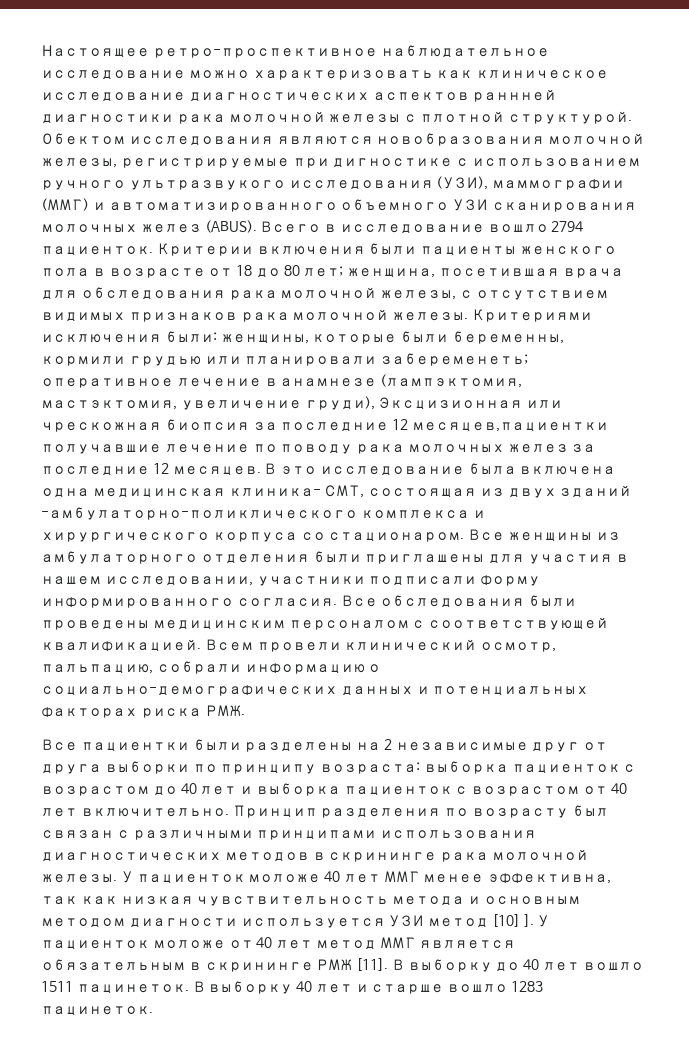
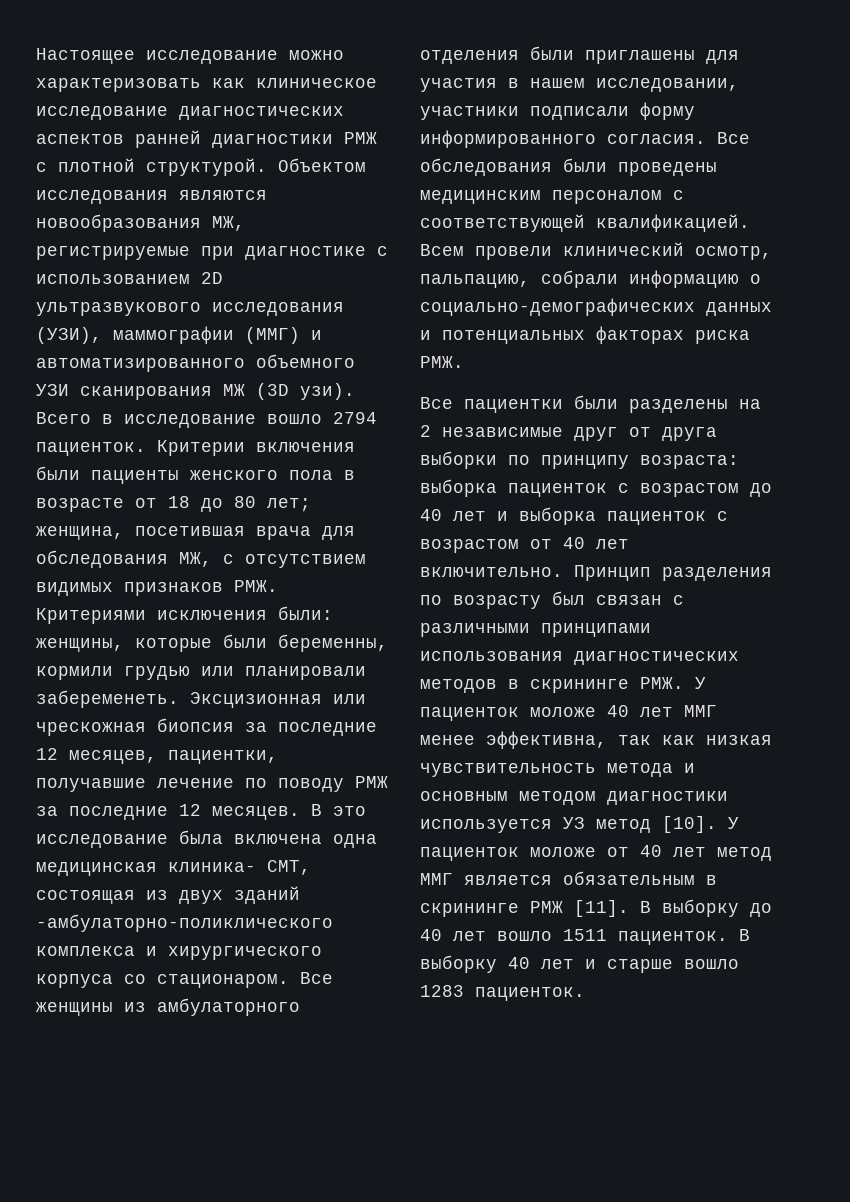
[152,45,549,58] ретро-проспективное наблюдательное -> (135, 56) none
[472,89,557,102] [41,111,401,124] раннней диагностики рака молочной железы -> [135,130,377,148] ранней диагностики РМЖ
[41,133,125,145] Обектом -> [278,158,366,172] Объектом
[376,133,645,146] [41,158,117,168] новобразования молочной железы, -> [36,214,245,232] новообразования МЖ,
[332,158,453,168] дигностике -> [245,246,366,260] диагностике
[41,180,285,190] ручного ультразвукого -> [201,272,223,284] [36,302,201,316] 2D ультразвукового
[41,220,257,233] молочных желез (ABUS). -> [223,383,355,400] МЖ (3D узи).
[228,287,457,300] рака молочной железы, -> [179,552,212,567] МЖ,
[240,309,469,322] рака молочной железы. -> [234,580,278,592] РМЖ.
[380,353,529,366] [41,374,523,388] [41,396,375,410] забеременеть; оперативное лечение в анамнезе (лампэктомия, мастэктомия, увеличение груди), -> [36,690,179,708] забеременеть.
[411,422,608,432] месяцев,пациентки -> [69,750,278,764] месяцев, пациентки,
[356,444,568,454] рака молочных желез -> [355,776,388,788] РМЖ
[440,849,588,862] [41,874,117,883] рака молочной железы. -> [640,677,684,689] РМЖ.
[128,914,534,928] диагности используется УЗИ метод [10] ]. -> [607,791,728,805] [420,816,717,833] диагностики используется УЗ метод [10].
[76,984,189,994] пацинеток. -> [618,931,728,945] пациенток.
[41,1006,153,1016] пацинеток. -> [475,987,585,1001] пациенток.

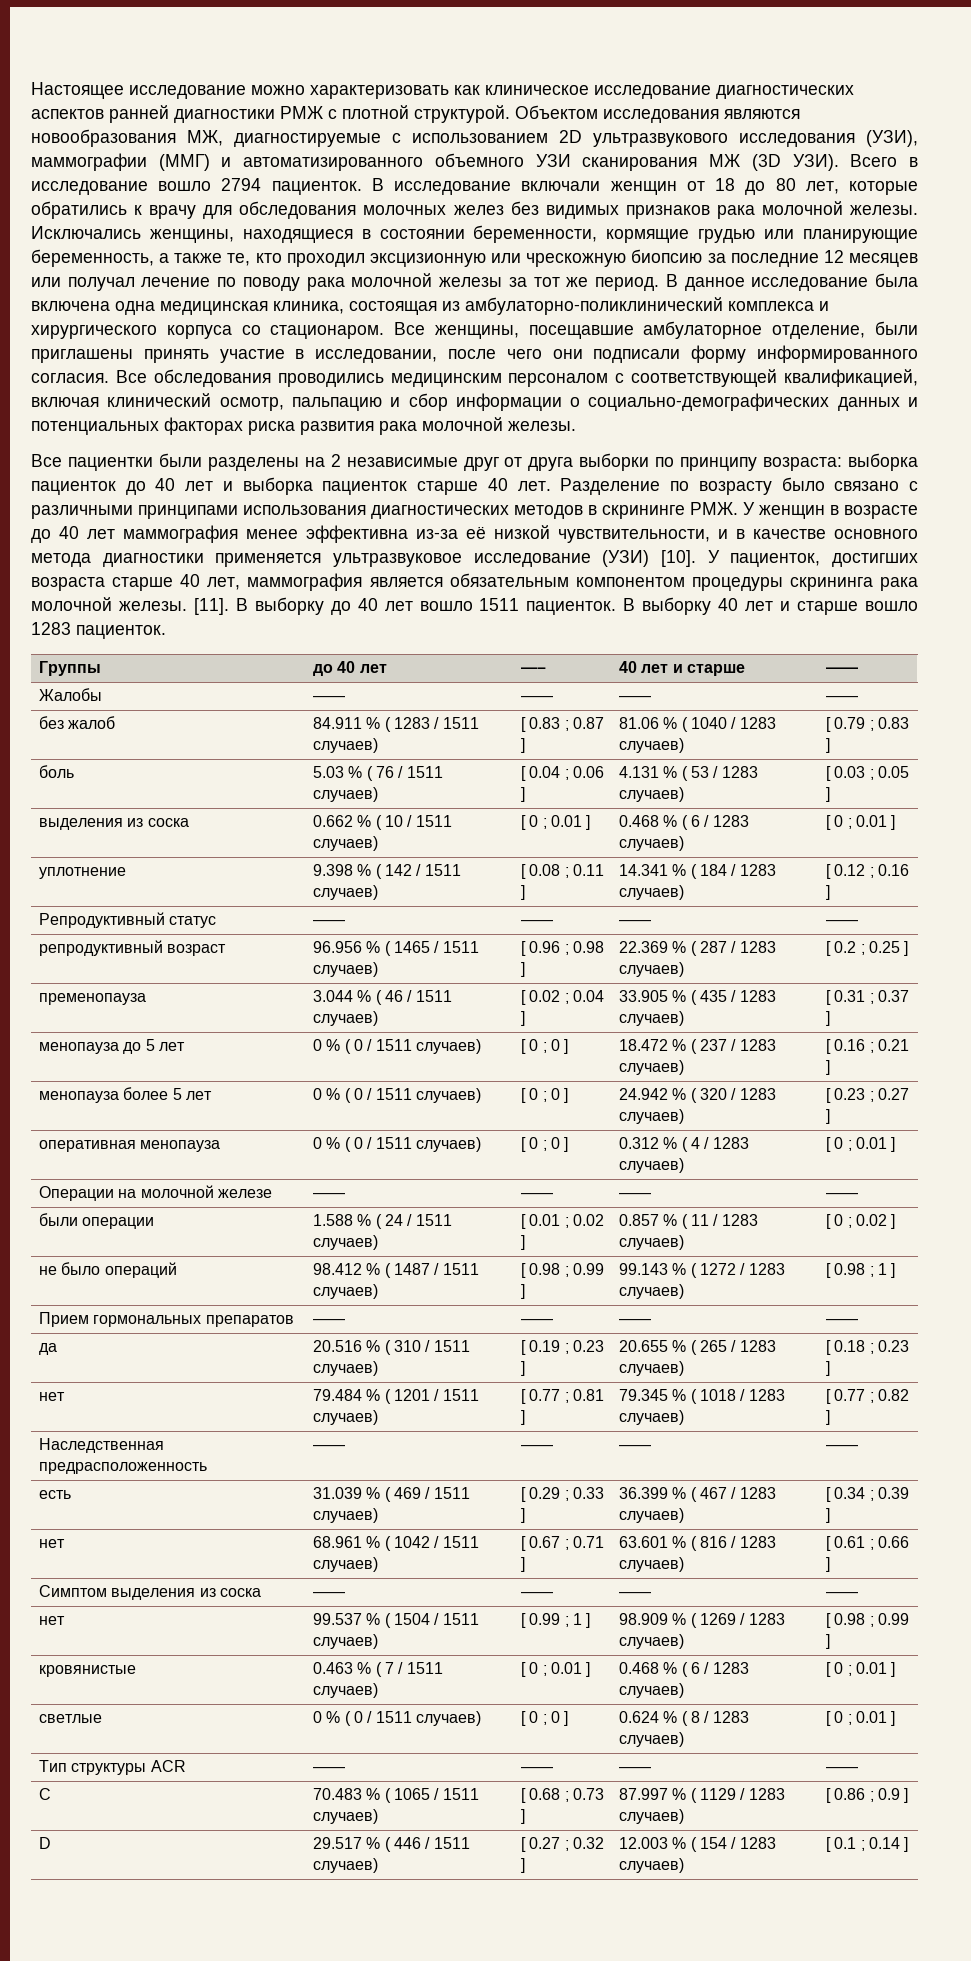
[36,246,366,260] регистрируемые при диагностике -> [234,133,381,147] диагностируемые
[300,383,355,400] узи). -> [792,154,839,171] УЗИ).
[157,440,355,456] [36,466,355,484] [36,496,311,512] [36,526,355,540] [36,550,366,568] [36,580,278,596] [36,606,333,624] [36,634,388,652] [36,666,366,680] [36,690,366,708] [36,718,377,736] [36,748,278,764] [36,776,388,792] [36,804,366,820] Критерии включения были пациенты женского пола в возрасте от 18 до 80 лет; женщина, посетившая врача для обследования МЖ, с отсутствием видимых признаков РМЖ. Критериями исключения были: женщины, которые были беременны, кормили грудью или планировали забеременеть. Эксцизионная или чрескожная биопсия за последние 12 месяцев, пациентки, получавшие лечение по поводу РМЖ за последние 12 месяцев. В это -> [371,178,919,195] [31,201,919,219] [31,225,919,243] [31,249,919,267] [31,273,745,291] В исследование включали женщин от 18 до 80 лет, которые обратились к врачу для обследования молочных желез без видимых признаков рака молочной железы. Исключались женщины, находящиеся в состоянии беременности, кормящие грудью или планирующие беременность, а также те, кто проходил эксцизионную или чрескожную биопсию за последние 12 месяцев или получал лечение по поводу рака молочной железы за тот же период. В данное
[168,860,311,875] [36,886,300,904] [36,914,333,932] клиника- СМТ, состоящая из двух зданий -амбулаторно-поликлического -> [273,297,723,315] клиника, состоящая из амбулаторно-поликлинический
[36,998,300,1016] [420,46,739,64] [420,78,739,92] [420,106,519,120] женщины из амбулаторного отделения были приглашены для участия в нашем исследовании, участники -> [434,321,919,339] [31,349,583,363] женщины, посещавшие амбулаторное отделение, были приглашены принять участие в исследовании, после чего они
[563,158,717,176] были проведены -> [277,373,384,387] проводились
[596,214,750,232] [420,242,772,260] [420,270,739,288] квалификацией. Всем провели клинический осмотр, пальпацию, собрали информацию -> [784,369,918,387] [31,393,562,411] квалификацией, включая клинический осмотр, пальпацию и сбор информации
[420,356,464,368] РМЖ. -> [300,417,576,435] развития рака молочной железы.
[618,483,739,497] с возрастом -> (116, 488) none
[717,511,728,521] [420,537,629,553] [420,565,772,581] [420,591,662,609] с возрастом от 40 лет включительно. Принцип разделения по возрасту был связан -> [417,477,900,495] старше 40 лет. Разделение по возрасту было связано
[420,705,717,721] [420,731,772,749] [420,763,695,777] [420,791,728,805] [420,816,739,833] [420,845,772,861] [420,871,717,885] [420,901,563,917] пациенток моложе 40 лет ММГ менее эффективна, так как низкая чувствительность метода и основным методом диагностики используется УЗ метод [10]. У пациенток моложе от 40 лет метод ММГ является обязательным в скрининге РМЖ -> [759,505,918,519] [31,525,918,543] [31,550,918,567] [31,573,919,591] [31,597,187,611] женщин в возрасте до 40 лет маммография менее эффективна из-за её низкой чувствительности, и в качестве основного метода диагностики применяется ультразвуковое исследование (УЗИ) [10]. У пациенток, достигших возраста старше 40 лет, маммография является обязательным компонентом процедуры скрининга рака молочной железы.
(585, 994) none -> [39,661,102,676] [313,661,387,676] [521,667,547,673] [619,661,745,676] [826,667,859,673] [39,688,103,701] [313,696,346,701] [521,696,554,701] [619,696,652,701] [826,696,859,701] [39,716,116,729] [313,717,479,732] [313,738,379,753] [521,717,604,732] [521,738,526,753] [619,717,776,732] [619,738,685,753] [826,717,909,732] [826,738,831,753] [39,765,75,778] [313,766,443,781] [313,787,379,802] [521,766,604,781] [521,787,526,802] [619,766,758,781] [619,787,685,802] [826,766,909,781] [826,787,831,802] [39,818,189,830] [313,815,452,830] [313,836,379,851] [521,815,591,830] [619,815,749,830] [619,836,685,851] [826,815,896,830] [39,867,127,879] [313,864,461,879] [313,885,379,900] [521,864,604,879] [521,885,526,900] [619,864,776,879] [619,885,685,900] [826,864,909,879] [826,885,831,900] [39,912,217,928] [313,920,346,925] [521,920,554,925] [619,920,652,925] [826,920,859,925] [39,940,227,956] [313,941,479,956] [313,962,379,977] [521,941,604,956] [521,962,526,977] [619,941,776,956] [619,962,685,977] [826,941,909,956] [39,993,147,1005] [313,990,452,1005] [313,1011,379,1026] [521,990,604,1005] [521,1011,526,1026] [619,990,776,1005] [619,1011,685,1026] [826,990,909,1005] [826,1011,831,1026] [39,1039,185,1054] [313,1039,481,1054] [521,1039,569,1054] [619,1039,776,1054] [619,1060,685,1075] [826,1039,909,1054] [826,1060,831,1075] [39,1087,212,1103] [313,1088,481,1103] [521,1088,569,1103] [619,1088,776,1103] [619,1109,685,1124] [826,1088,909,1103] [826,1109,831,1124] [39,1140,221,1152] [313,1137,481,1152] [521,1137,569,1152] [619,1137,749,1152] [619,1158,685,1173] [826,1137,896,1152] [39,1185,272,1201] [313,1193,346,1198] [521,1193,554,1198] [619,1193,652,1198] [826,1193,859,1198] [39,1213,155,1229] [313,1214,452,1229] [313,1235,379,1250] [521,1214,604,1229] [521,1235,526,1250] [619,1214,758,1229] [619,1235,685,1250] [826,1214,896,1229] [39,1262,177,1278] [313,1263,479,1278] [313,1284,379,1299] [521,1263,604,1278] [521,1284,526,1299] [619,1263,785,1278] [619,1284,685,1299] [826,1263,896,1278] [39,1312,294,1327] [313,1319,346,1324] [521,1319,554,1324] [619,1319,652,1324] [826,1319,859,1324] [39,1343,58,1355] [313,1340,470,1355] [313,1361,379,1376] [521,1340,604,1355] [521,1361,526,1376] [619,1340,776,1355] [619,1361,685,1376] [826,1340,909,1355] [826,1361,831,1376] [39,1392,66,1401] [313,1389,479,1404] [313,1410,379,1425] [521,1389,604,1404] [521,1410,526,1425] [619,1389,785,1404] [619,1410,685,1425] [826,1389,909,1404] [826,1410,831,1425] [39,1438,165,1453] [39,1462,208,1474] [313,1445,346,1450] [521,1445,554,1450] [619,1445,652,1450] [826,1445,859,1450] [39,1490,72,1499] [313,1487,470,1502] [313,1508,379,1523] [521,1487,604,1502] [521,1508,526,1523] [619,1487,776,1502] [619,1508,685,1523] [826,1487,909,1502] [826,1508,831,1523] [39,1539,66,1548] [313,1536,479,1551] [313,1557,379,1572] [521,1536,604,1551] [521,1557,526,1572] [619,1536,776,1551] [619,1557,685,1572] [826,1536,909,1551] [826,1557,831,1572] [39,1585,261,1600] [313,1592,346,1597] [521,1592,554,1597] [619,1592,652,1597] [826,1592,859,1597] [39,1616,66,1625] [313,1613,479,1628] [313,1634,379,1649] [521,1613,591,1628] [619,1613,785,1628] [619,1634,685,1649] [826,1613,909,1628] [826,1634,831,1649] [39,1665,137,1677] [313,1662,443,1677] [313,1683,379,1698] [521,1662,591,1677] [619,1662,749,1677] [619,1683,685,1698] [826,1662,896,1677] [39,1714,103,1723] [313,1711,481,1726] [521,1711,569,1726] [619,1711,749,1726] [619,1732,685,1747] [826,1711,896,1726] [39,1760,186,1775] [313,1767,346,1772] [521,1767,554,1772] [619,1767,652,1772] [826,1767,859,1772] [39,1788,52,1800] [313,1788,479,1803] [313,1809,379,1824] [521,1788,604,1803] [521,1809,526,1824] [619,1788,785,1803] [619,1809,685,1824] [826,1788,909,1803] [39,1837,52,1849] [313,1837,470,1852] [313,1858,379,1873] [521,1837,604,1852] [521,1858,526,1873] [619,1837,776,1852] [619,1858,685,1873] [826,1837,909,1852] // Группы | до 40 лет | —– | 40 лет и старше | —— // Жалобы | —— | —— | —— | —— // без жалоб | 84.911 % ( 1283 / 1511 случаев) | [ 0.83 ; 0.87 ] | 81.06 % ( 1040 / 1283 случаев) | [ 0.79 ; 0.83 ] // боль | 5.03 % ( 76 / 1511 случаев) | [ 0.04 ; 0.06 ] | 4.131 % ( 53 / 1283 случаев) | [ 0.03 ; 0.05 ] // выделения из соска | 0.662 % ( 10 / 1511 случаев) | [ 0 ; 0.01 ] | 0.468 % ( 6 / 1283 случаев) | [ 0 ; 0.01 ] // уплотнение | 9.398 % ( 142 / 1511 случаев) | [ 0.08 ; 0.11 ] | 14.341 % ( 184 / 1283 случаев) | [ 0.12 ; 0.16 ] // Репродуктивный статус | —— | —— | —— | —— // репродуктивный возраст | 96.956 % ( 1465 / 1511 случаев) | [ 0.96 ; 0.98 ] | 22.369 % ( 287 / 1283 случаев) | [ 0.2 ; 0.25 ] // пременопауза | 3.044 % ( 46 / 1511 случаев) | [ 0.02 ; 0.04 ] | 33.905 % ( 435 / 1283 случаев) | [ 0.31 ; 0.37 ] // менопауза до 5 лет | 0 % ( 0 / 1511 случаев) | [ 0 ; 0 ] | 18.472 % ( 237 / 1283 случаев) | [ 0.16 ; 0.21 ] // менопауза более 5 лет | 0 % ( 0 / 1511 случаев) | [ 0 ; 0 ] | 24.942 % ( 320 / 1283 случаев) | [ 0.23 ; 0.27 ] // оперативная менопауза | 0 % ( 0 / 1511 случаев) | [ 0 ; 0 ] | 0.312 % ( 4 / 1283 случаев) | [ 0 ; 0.01 ] // Операции на молочной железе | —— | —— | —— | —— // были операции | 1.588 % ( 24 / 1511 случаев) | [ 0.01 ; 0.02 ] | 0.857 % ( 11 / 1283 случаев) | [ 0 ; 0.02 ] // не было операций | 98.412 % ( 1487 / 1511 случаев) | [ 0.98 ; 0.99 ] | 99.143 % ( 1272 / 1283 случаев) | [ 0.98 ; 1 ] // Прием гормональных препаратов | —— | —— | —— | —— // да | 20.516 % ( 310 / 1511 случаев) | [ 0.19 ; 0.23 ] | 20.655 % ( 265 / 1283 случаев) | [ 0.18 ; 0.23 ] // нет | 79.484 % ( 1201 / 1511 случаев) | [ 0.77 ; 0.81 ] | 79.345 % ( 1018 / 1283 случаев) | [ 0.77 ; 0.82 ] // Наследственная предрасположенность | —— | —— | —— | —— // есть | 31.039 % ( 469 / 1511 случаев) | [ 0.29 ; 0.33 ] | 36.399 % ( 467 / 1283 случаев) | [ 0.34 ; 0.39 ] // нет | 68.961 % ( 1042 / 1511 случаев) | [ 0.67 ; 0.71 ] | 63.601 % ( 816 / 1283 случаев) | [ 0.61 ; 0.66 ] // Симптом выделения из соска | —— | —— | —— | —— // нет | 99.537 % ( 1504 / 1511 случаев) | [ 0.99 ; 1 ] | 98.909 % ( 1269 / 1283 случаев) | [ 0.98 ; 0.99 ] // кровянистые | 0.463 % ( 7 / 1511 случаев) | [ 0 ; 0.01 ] | 0.468 % ( 6 / 1283 случаев) | [ 0 ; 0.01 ] // светлые | 0 % ( 0 / 1511 случаев) | [ 0 ; 0 ] | 0.624 % ( 8 / 1283 случаев) | [ 0 ; 0.01 ] // Тип структуры ACR | —— | —— | —— | —— // С | 70.483 % ( 1065 / 1511 случаев) | [ 0.68 ; 0.73 ] | 87.997 % ( 1129 / 1283 случаев) | [ 0.86 ; 0.9 ] // D | 29.517 % ( 446 / 1511 случаев) | [ 0.27 ; 0.32 ] | 12.003 % ( 154 / 1283 случаев) | [ 0.1 ; 0.14 ]

